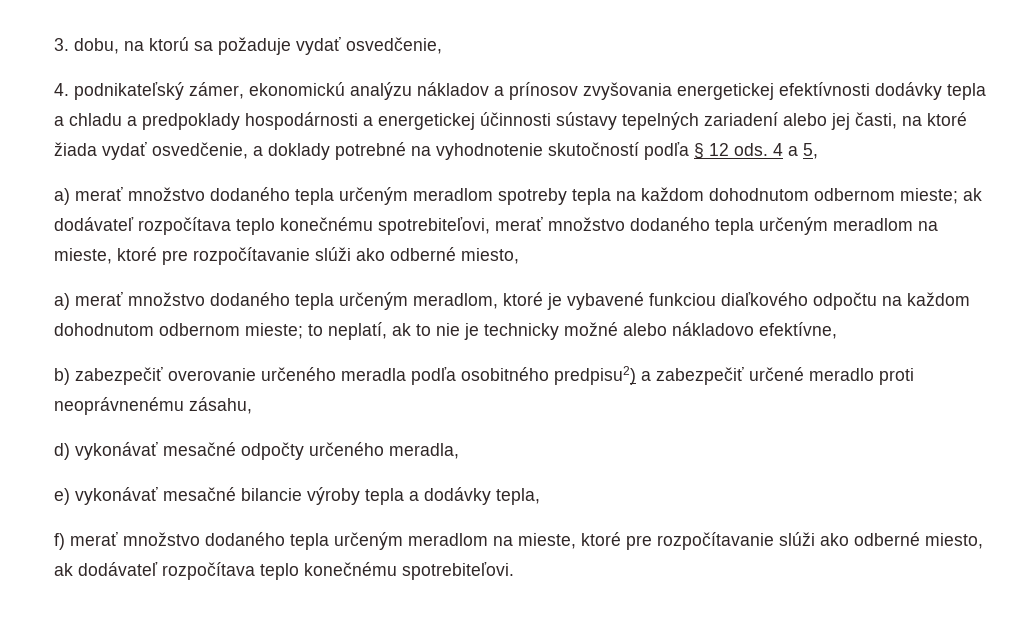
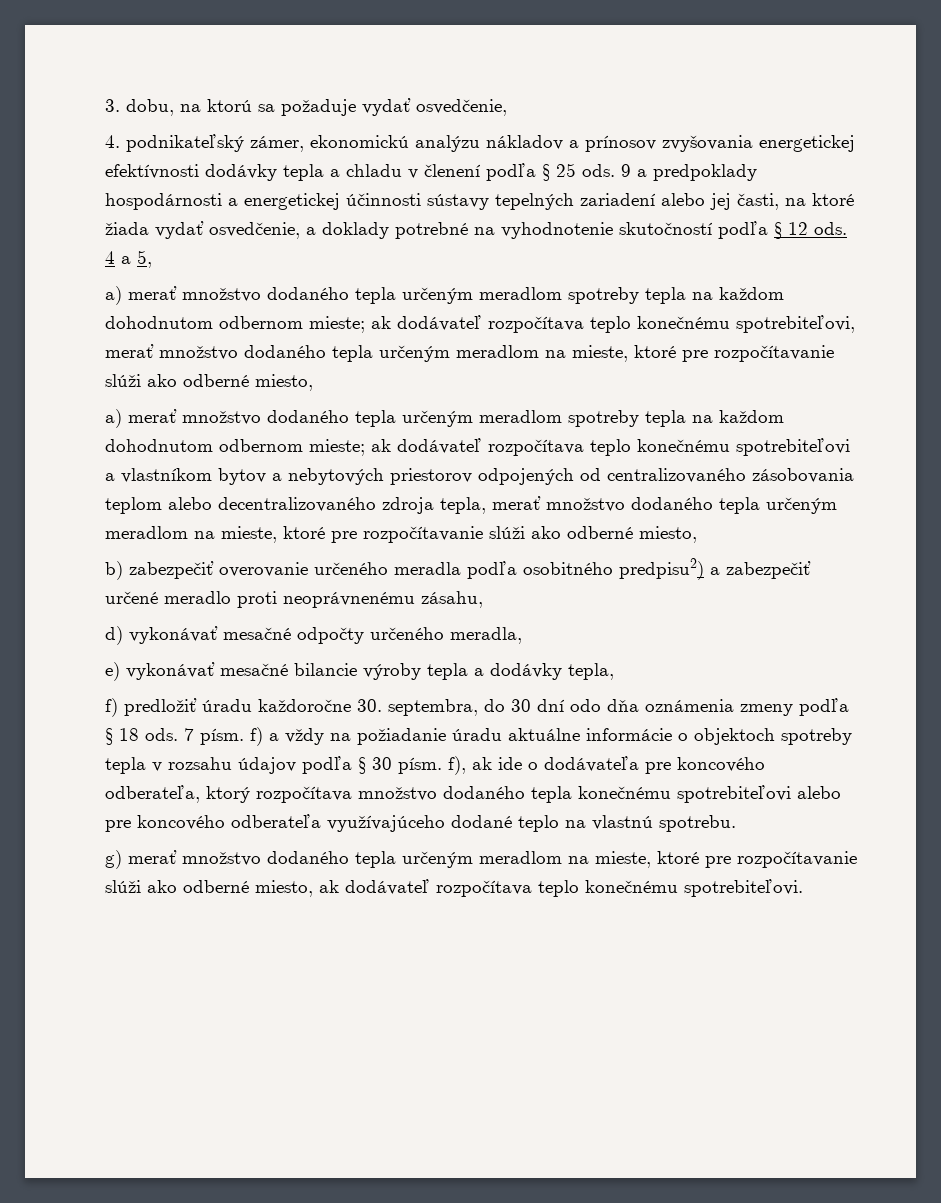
(123, 119) none -> [407,163,631,181] v členení podľa § 25 ods. 9
[413,292,971,310] [54,322,838,340] meradlom, ktoré je vybavené funkciou diaľkového odpočtu na každom dohodnutom odbernom mieste; to neplatí, ak to nie je technicky možné alebo nákladovo efektívne, -> [478,410,784,427] [104,438,850,456] [104,468,854,485] [104,496,837,514] [104,526,697,543] meradlom spotreby tepla na každom dohodnutom odbernom mieste; ak dodávateľ rozpočítava teplo konečnému spotrebiteľovi a vlastníkom bytov a nebytových priestorov odpojených od centralizovaného zásobovania teplom alebo decentralizovaného zdroja tepla, merať množstvo dodaného tepla určeným meradlom na mieste, ktoré pre rozpočítavanie slúži ako odberné miesto,
(66, 541) none -> [123,698,849,716] [104,727,852,746] [104,756,765,775] [104,785,841,803] [104,814,736,832] [104,850,122,869] predložiť úradu každoročne 30. septembra, do 30 dní odo dňa oznámenia zmeny podľa § 18 ods. 7 písm. f) a vždy na požiadanie úradu aktuálne informácie o objektoch spotreby tepla v rozsahu údajov podľa § 30 písm. f), ak ide o dodávateľa pre koncového odberateľa, ktorý rozpočítava množstvo dodaného tepla konečnému spotrebiteľovi alebo pre koncového odberateľa využívajúceho dodané teplo na vlastnú spotrebu. // g)

